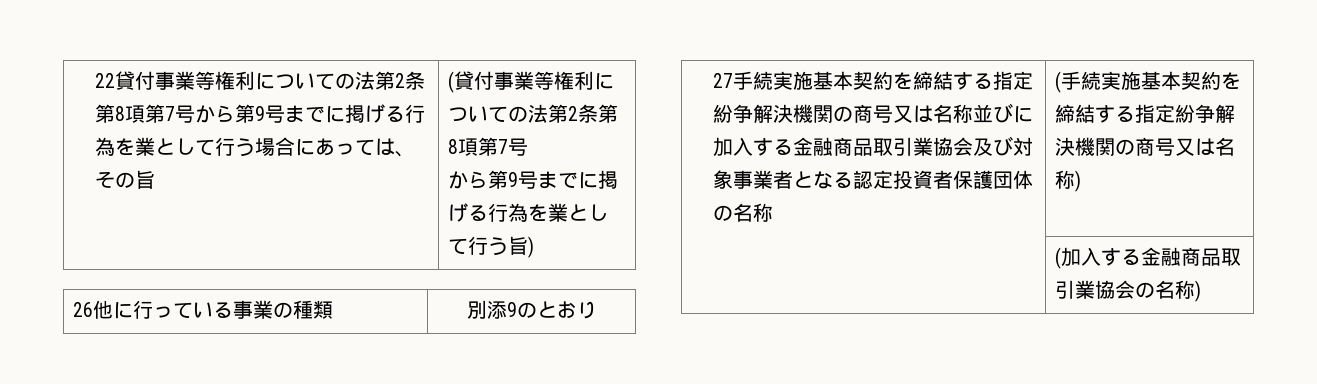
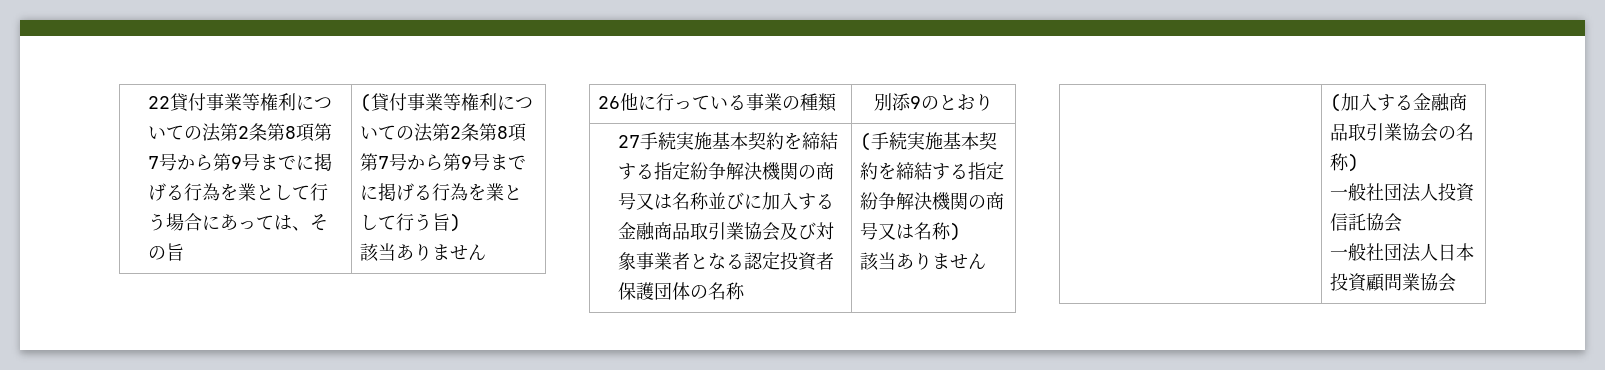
(528, 147) // -> (408, 162) none
(534, 247) none -> [360,243,487,262] // 該当ありません
(1081, 181) none -> [860,252,987,271] // 該当ありません
(1201, 291) none -> [1330,183,1476,202] [1330,213,1403,232] [1330,243,1475,262] [1330,273,1457,292] // 一般社団法人投資信託協会 // 一般社団法人日本投資顧問業協会

